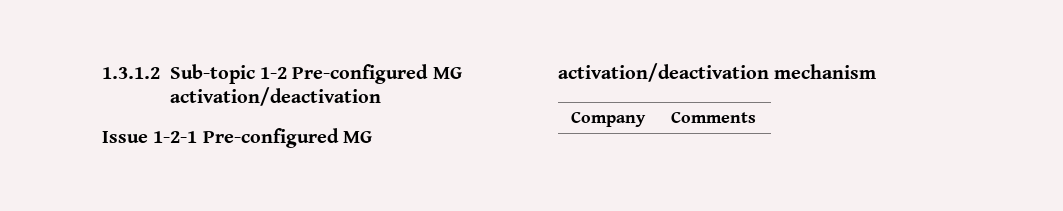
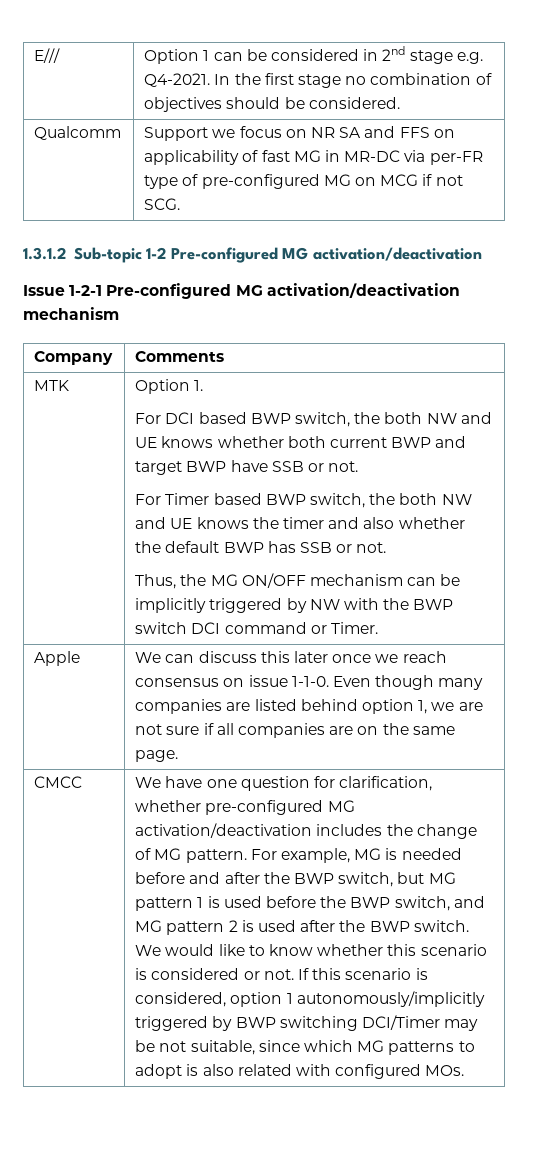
(102, 73) none -> [34,48,61,63] [144,46,483,64] [144,73,492,88] [144,97,400,112] [34,126,122,140] [144,126,455,141] [144,150,483,165] [144,174,463,189] [144,198,181,210] E/// | Option 1 can be considered in 2nd stage e.g. Q4-2021. In the first stage no combination of objectives should be considered. // Qualcomm | Support we focus on NR SA and FFS on applicability of fast MG in MR-DC via per-FR type of pre-configured MG on MCG if not SCG. //
(756, 117) none -> [34,380,70,391] [135,379,204,394] [135,412,492,427] [135,436,467,448] [135,460,359,475] [135,493,472,508] [135,517,465,529] [135,541,387,553] [135,573,461,589] [135,598,454,613] [135,622,379,634] [34,651,81,666] [135,651,447,663] [135,675,484,690] [135,699,483,714] [135,723,455,738] [135,750,179,762] [34,776,83,788] [135,776,433,791] [135,800,355,815] [135,823,477,839] [135,848,462,863] [135,872,456,887] [135,896,485,911] [135,920,469,935] [135,944,487,956] [135,968,428,980] [135,991,485,1007] [135,1015,479,1031] [135,1040,475,1055] [135,1064,465,1079] // MTK | Option 1. // For DCI based BWP switch, the both NW and UE knows whether both current BWP and target BWP have SSB or not. // For Timer based BWP switch, the both NW and UE knows the timer and also whether the default BWP has SSB or not. // Thus, the MG ON/OFF mechanism can be implicitly triggered by NW with the BWP switch DCI command or Timer. // Apple | We can discuss this later once we reach consensus on issue 1-1-0. Even though many companies are listed behind option 1, we are not sure if all companies are on the same page. // CMCC | We have one question for clarification, whether pre-configured MG activation/deactivation includes the change of MG pattern. For example, MG is needed before and after the BWP switch, but MG pattern 1 is used before the BWP switch, and MG pattern 2 is used after the BWP switch. We would like to know whether this scenario is considered or not. If this scenario is considered, option 1 autonomously/implicitly triggered by BWP switching DCI/Timer may be not suitable, since which MG patterns to adopt is also related with configured MOs.

